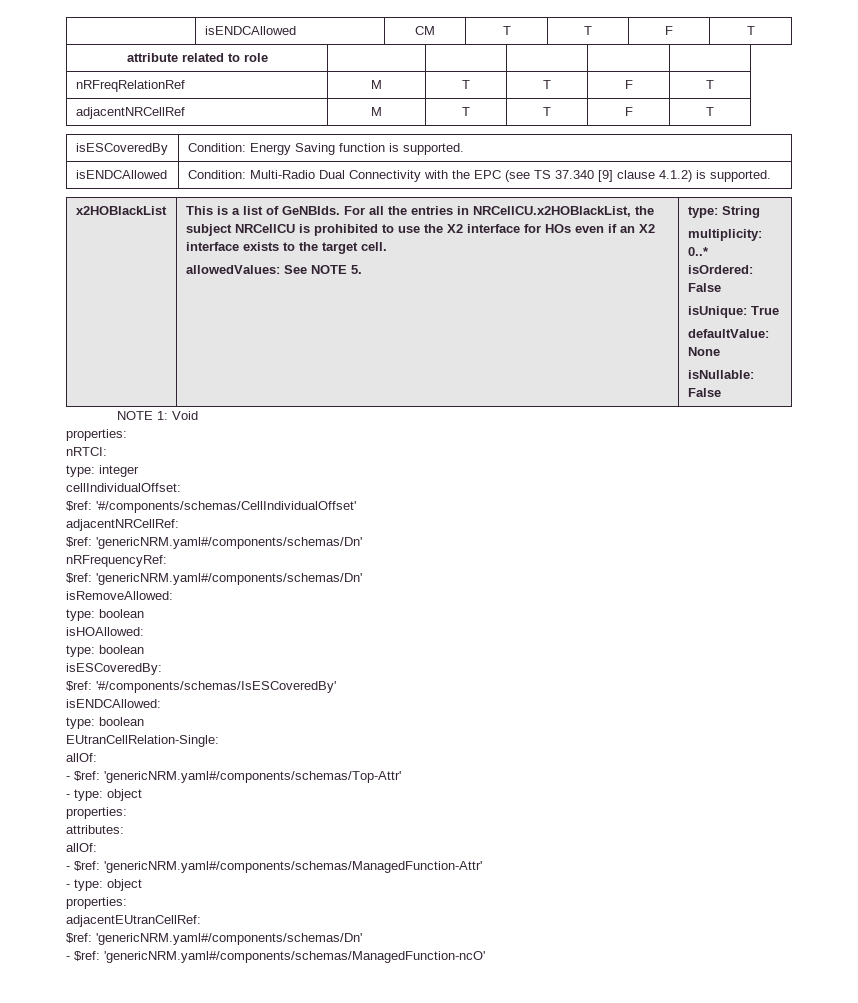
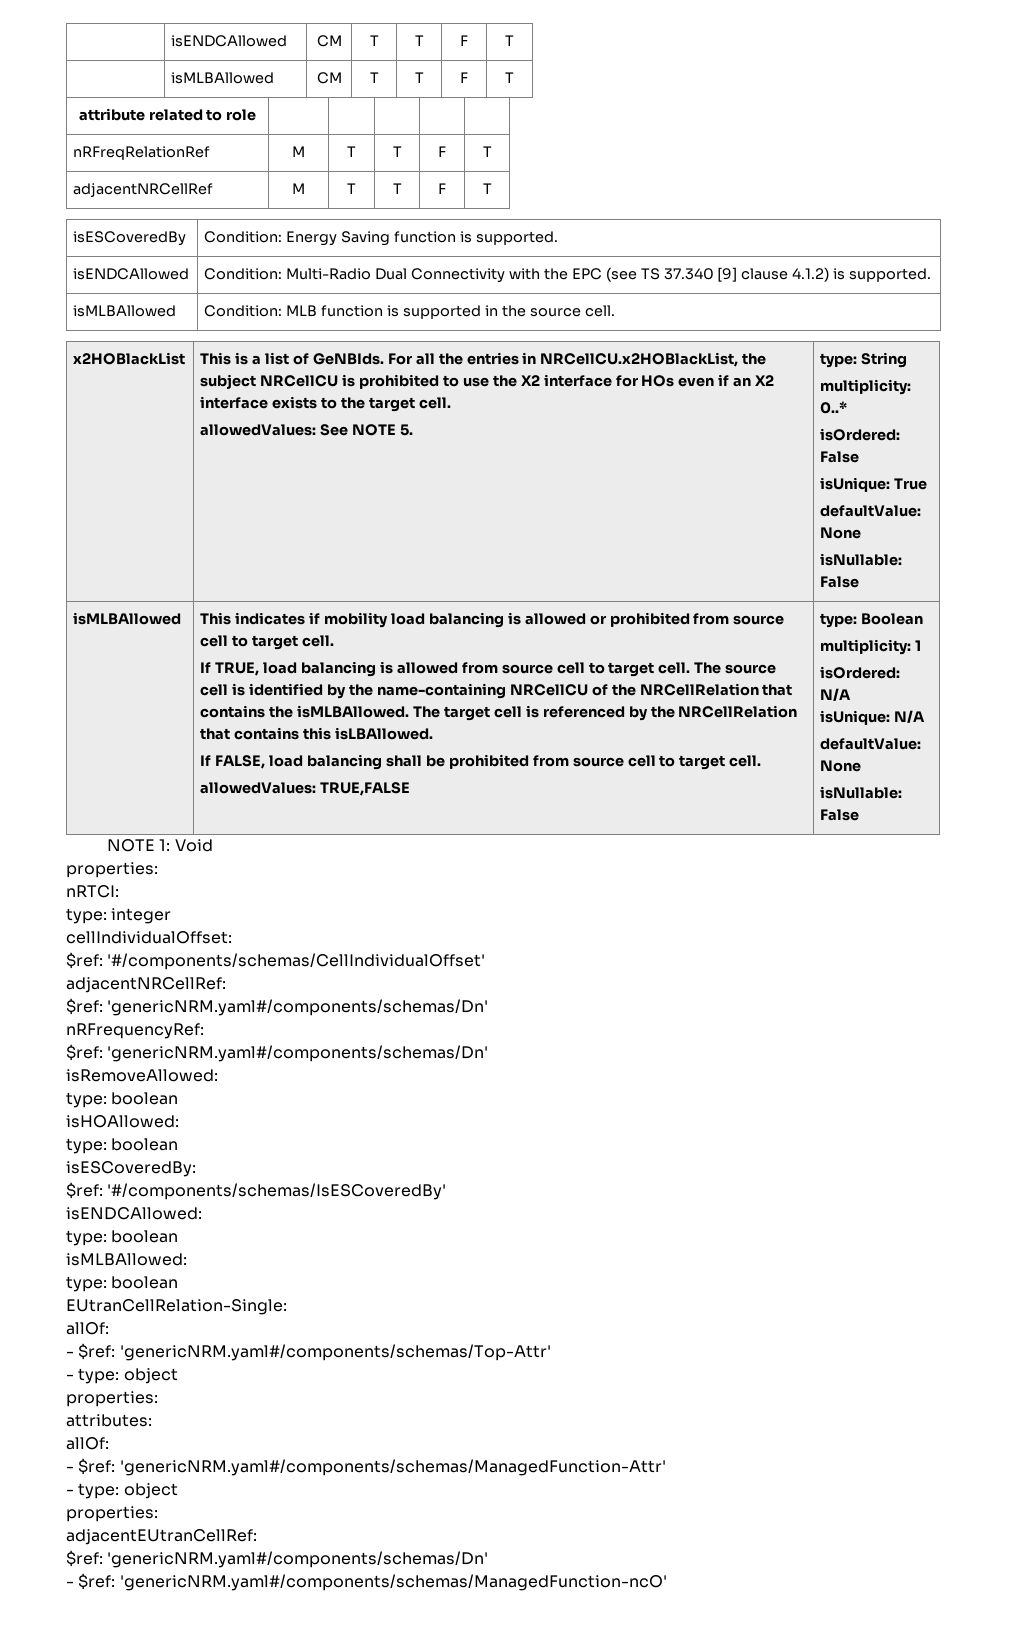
(755, 30) none -> [171,72,275,84] [316,72,342,84] [369,72,379,83] [414,72,424,83] [460,72,468,83] [505,72,514,83] // | isMLBAllowed | CM | T | T | F | T
(771, 176) none -> [73,305,177,317] [204,305,615,319] // isMLBAllowed | Condition: MLB function is supported in the source cell.
(721, 392) none -> [73,612,182,625] [200,612,785,628] [200,635,335,650] [200,661,777,677] [200,683,793,699] [200,705,798,721] [200,727,434,740] [200,754,762,770] [200,782,411,796] [820,613,924,628] [820,639,922,655] [820,666,901,679] [820,688,852,701] [820,710,926,725] [820,738,922,750] [820,760,862,772] [820,786,903,799] [820,809,860,821] // isMLBAllowed | This indicates if mobility load balancing is allowed or prohibited from source cell to target cell. // If TRUE, load balancing is allowed from source cell to target cell. The source cell is identified by the name-containing NRCellCU of the NRCellRelation that contains the isMLBAllowed. The target cell is referenced by the NRCellRelation that contains this isLBAllowed. // If FALSE, load balancing shall be prohibited from source cell to target cell. // allowedValues: TRUE,FALSE | type: Boolean // multiplicity: 1 // isOrdered: N/A // isUnique: N/A // defaultValue: None // isNullable: False
(144, 721) none -> [66,1253,187,1266] [66,1276,179,1292] // isMLBAllowed: // type: boolean

